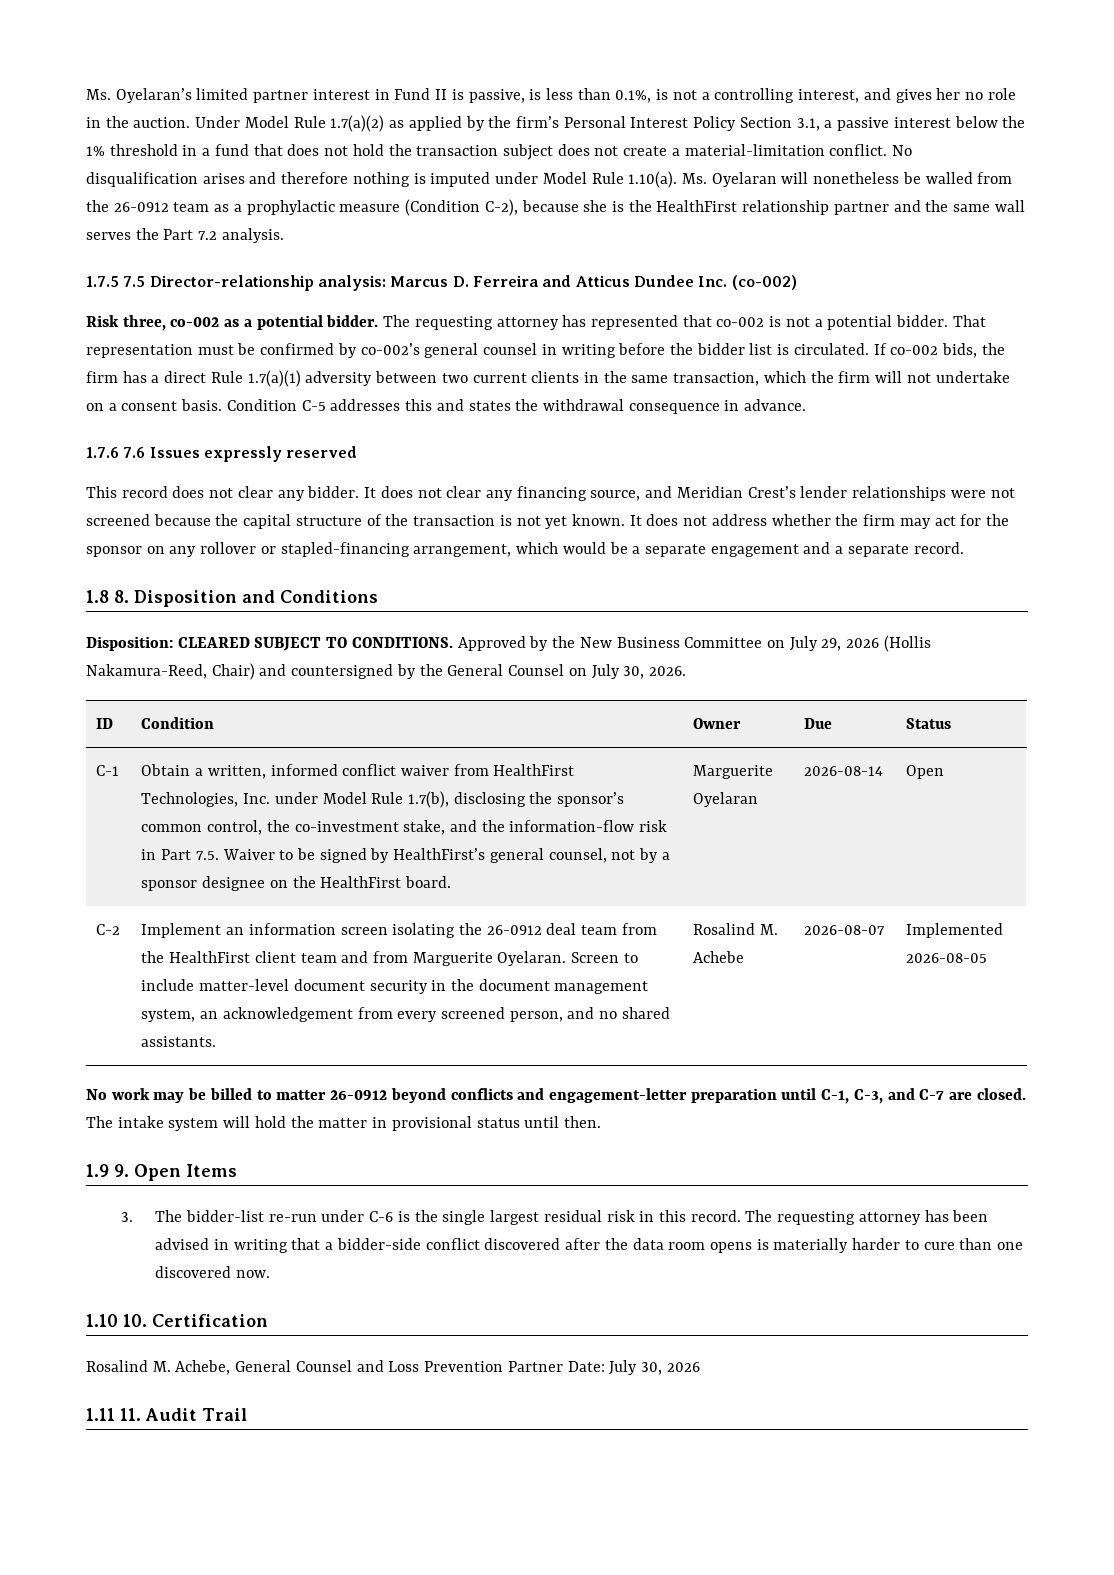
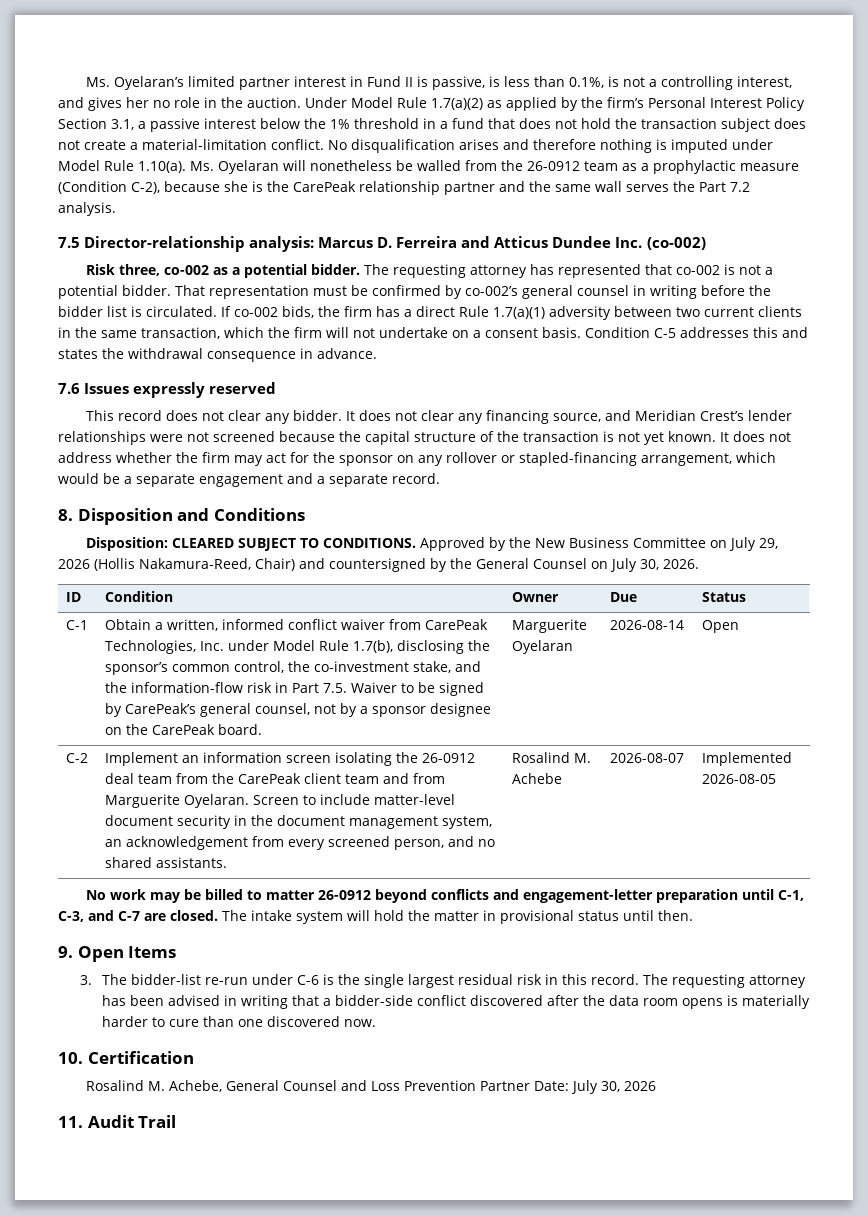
[656,200,738,212] HealthFirst -> [293,181,356,192] CarePeak
[86,276,119,287] 1.7.5 -> (116, 209) none
[86,447,119,458] 1.7.6 -> (377, 353) none
[86,590,109,603] 1.8 -> (440, 478) none
[493,764,575,776] HealthFirst -> [425,619,489,630] CarePeak
[393,848,486,860] HealthFirst’s -> [125,703,197,714] CarePeak’s
[320,876,402,888] HealthFirst -> [152,724,216,735] CarePeak
[169,951,251,963] HealthFirst -> [238,773,302,784] CarePeak
[86,1164,109,1177] 1.9 -> (693, 915) none
[86,1314,118,1327] 1.10 -> (376, 1023) none
[86,1408,115,1421] 1.11 -> (656, 1086) none

